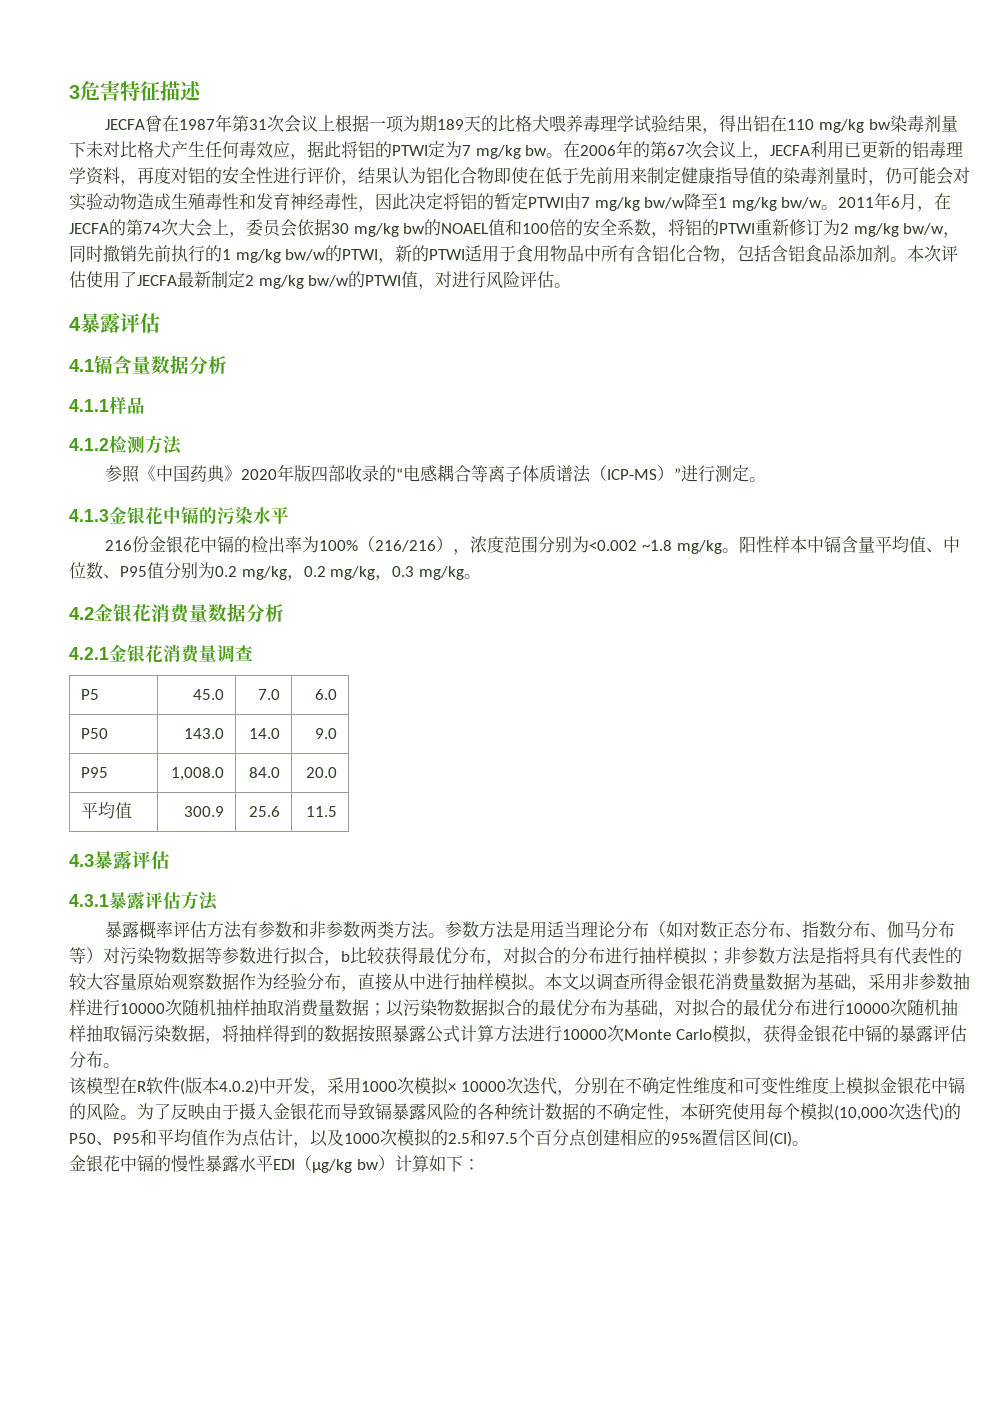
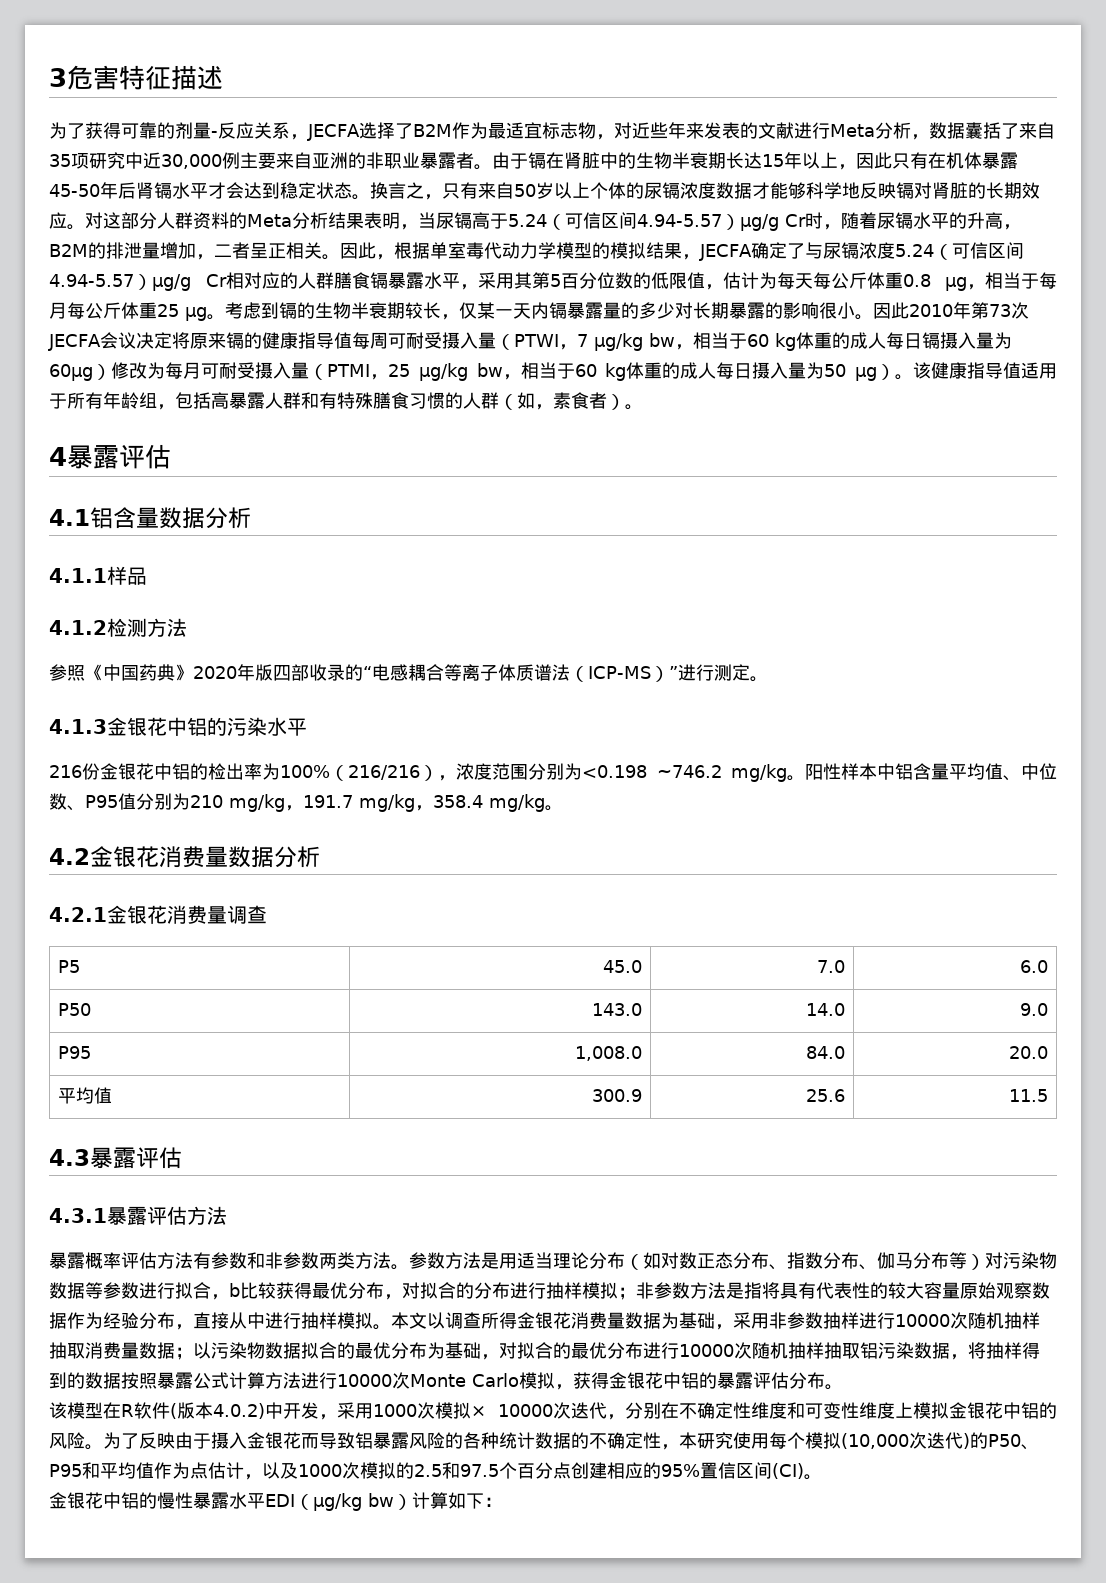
[105,114,958,134] [69,140,964,160] [69,167,970,186] [69,192,952,212] [69,219,961,238] [69,245,959,264] [69,271,555,290] JECFA曾在1987年第31次会议上根据一项为期189天的比格犬喂养毒理学试验结果，得出铝在110 mg/kg bw染毒剂量下未对比格犬产生任何毒效应，据此将铝的PTWI定为7 mg/kg bw。在2006年的第67次会议上，JECFA利用已更新的铝毒理学资料，再度对铝的安全性进行评价，结果认为铝化合物即使在低于先前用来制定健康指导值的染毒剂量时，仍可能会对实验动物造成生殖毒性和发育神经毒性，因此决定将铝的暂定PTWI由7 mg/kg bw/w降至1 mg/kg bw/w。2011年6月，在JECFA的第74次大会上，委员会依据30 mg/kg bw的NOAEL值和100倍的安全系数，将铝的PTWI重新修订为2 mg/kg bw/w，同时撤销先前执行的1 mg/kg bw/w的PTWI，新的PTWI适用于食用物品中所有含铝化合物，包括含铝食品添加剂。本次评估使用了JECFA最新制定2 mg/kg bw/w的PTWI值，对进行风险评估 -> [49,122,1055,141] [49,152,1018,170] [49,182,1040,200] [49,212,1021,231] [49,242,1024,261] [49,272,1057,291] [49,302,1029,321] [48,332,1012,351] [49,362,1057,381] [49,392,625,410] 为了获得可靠的剂量-反应关系，JECFA选择了B2M作为最适宜标志物，对近些年来发表的文献进行Meta分析，数据囊括了来自35项研究中近30,000例主要来自亚洲的非职业暴露者。由于镉在肾脏中的生物半衰期长达15年以上，因此只有在机体暴露45-50年后肾镉水平才会达到稳定状态。换言之，只有来自50岁以上个体的尿镉浓度数据才能够科学地反映镉对肾脏的长期效应。对这部分人群资料的Meta分析结果表明，当尿镉高于5.24（可信区间4.94-5.57）μg/g Cr时，随着尿镉水平的升高，B2M的排泄量增加，二者呈正相关。因此，根据单室毒代动力学模型的模拟结果，JECFA确定了与尿镉浓度5.24（可信区间4.94-5.57）μg/g Cr相对应的人群膳食镉暴露水平，采用其第5百分位数的低限值，估计为每天每公斤体重0.8 μg，相当于每月每公斤体重25 μg。考虑到镉的生物半衰期较长，仅某一天内镉暴露量的多少对长期暴露的影响很小。因此2010年第73次JECFA会议决定将原来镉的健康指导值每周可耐受摄入量（PTWI，7 μg/kg bw，相当于60 kg体重的成人每日镉摄入量为60μg）修改为每月可耐受摄入量（PTMI，25 μg/kg bw，相当于60 kg体重的成人每日摄入量为50 μg）。该健康指导值适用于所有年龄组，包括高暴露人群和有特殊膳食习惯的人群（如，素食者）
[94,355,113,374] 镉 -> [90,507,113,529] 铝
[181,507,199,524] 镉 -> [187,717,207,736] 铝
[217,536,235,553] 镉 -> [172,763,190,780] 铝
[589,540,672,551] <0.002 ~1.8 -> [582,765,722,778] <0.198 ~746.2
[823,536,841,553] 镉 -> [895,763,913,780] 铝
[215,566,415,581] 0.2 mg/kg，0.2 mg/kg，0.3 -> [190,794,483,812] 210 mg/kg，191.7 mg/kg，358.4
[120,1025,137,1042] 镉 -> [860,1342,878,1359] 铝
[864,1025,882,1042] 镉 -> [681,1372,699,1389] 铝
[947,1077,965,1094] 镉 -> [1021,1402,1039,1419] 铝
[375,1103,392,1120] 镉 -> [355,1432,373,1449] 铝
[137,1155,154,1172] 镉 -> [121,1492,139,1509] 铝

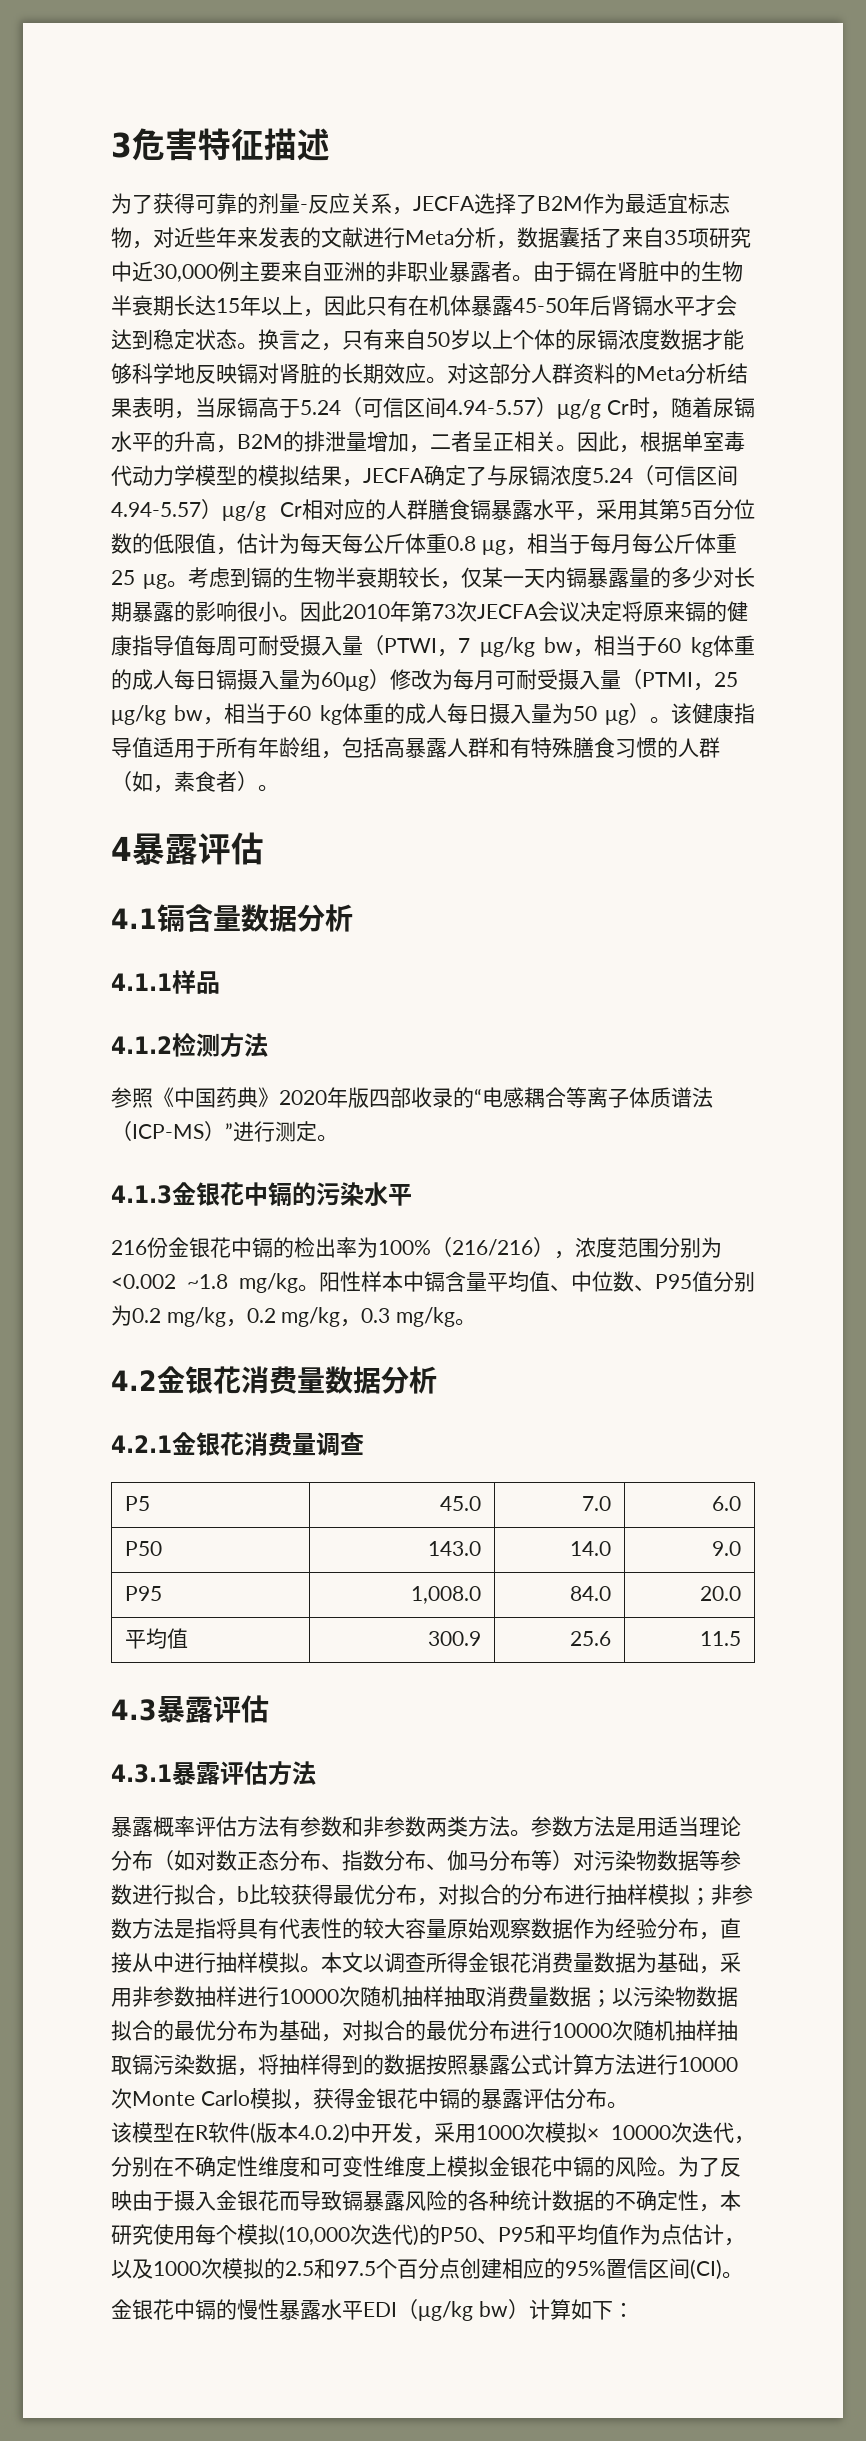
[90,507,113,529] 铝 -> [157,904,185,932] 镉
[187,717,207,736] 铝 -> [268,1182,292,1206] 镉
[172,763,190,780] 铝 -> [252,1237,273,1258] 镉
[582,765,722,778] <0.198 ~746.2 -> [111,1274,228,1289] <0.002 ~1.8
[895,763,913,780] 铝 -> [424,1271,445,1292] 镉
[190,794,483,812] 210 mg/kg，191.7 mg/kg，358.4 -> [132,1307,391,1327] 0.2 mg/kg，0.2 mg/kg，0.3
[860,1342,878,1359] 铝 -> [132,2054,153,2075] 镉
[681,1372,699,1389] 铝 -> [438,2088,460,2109] 镉
[1021,1402,1039,1419] 铝 -> [573,2156,594,2177] 镉
[355,1432,373,1449] 铝 -> [342,2190,363,2211] 镉
[121,1492,139,1509] 铝 -> [195,2299,216,2320] 镉

